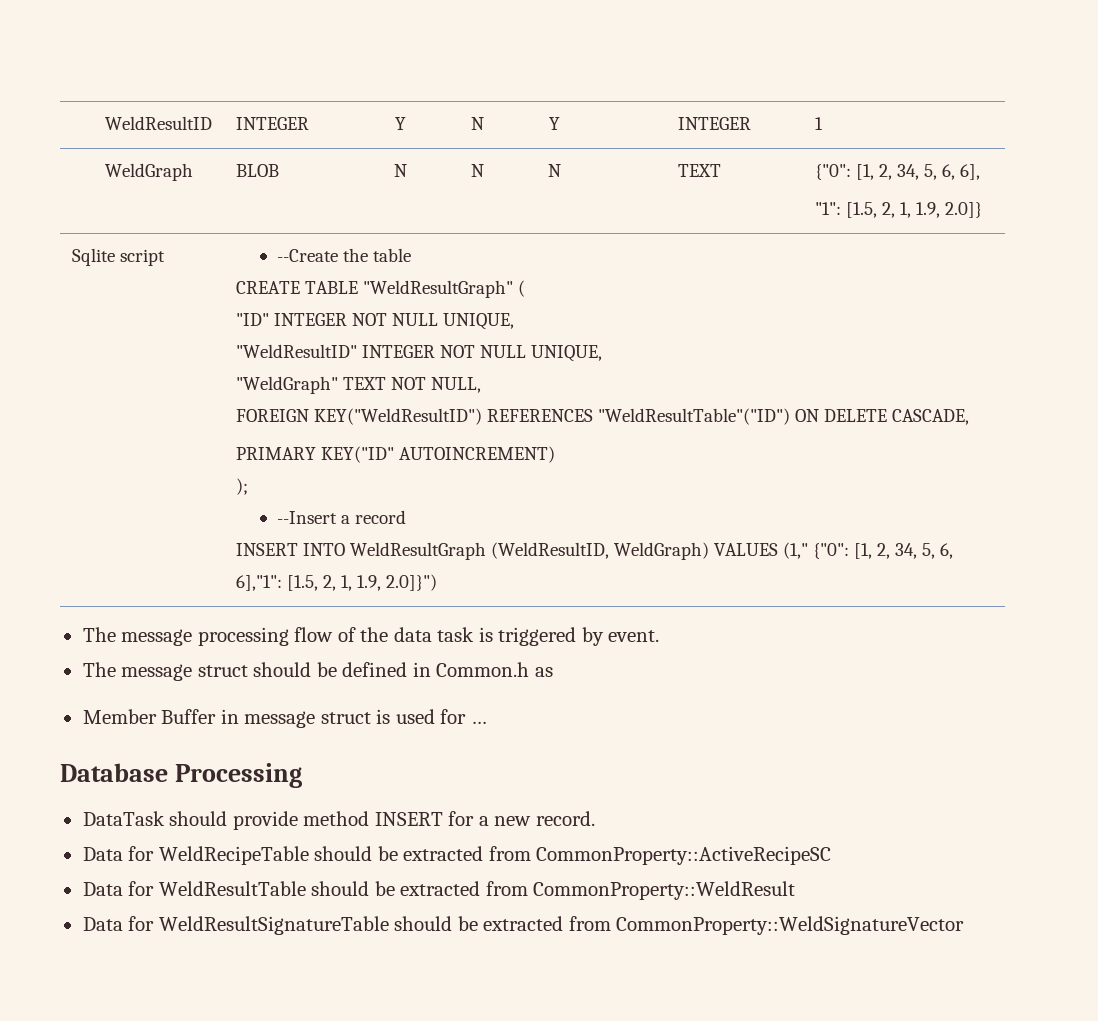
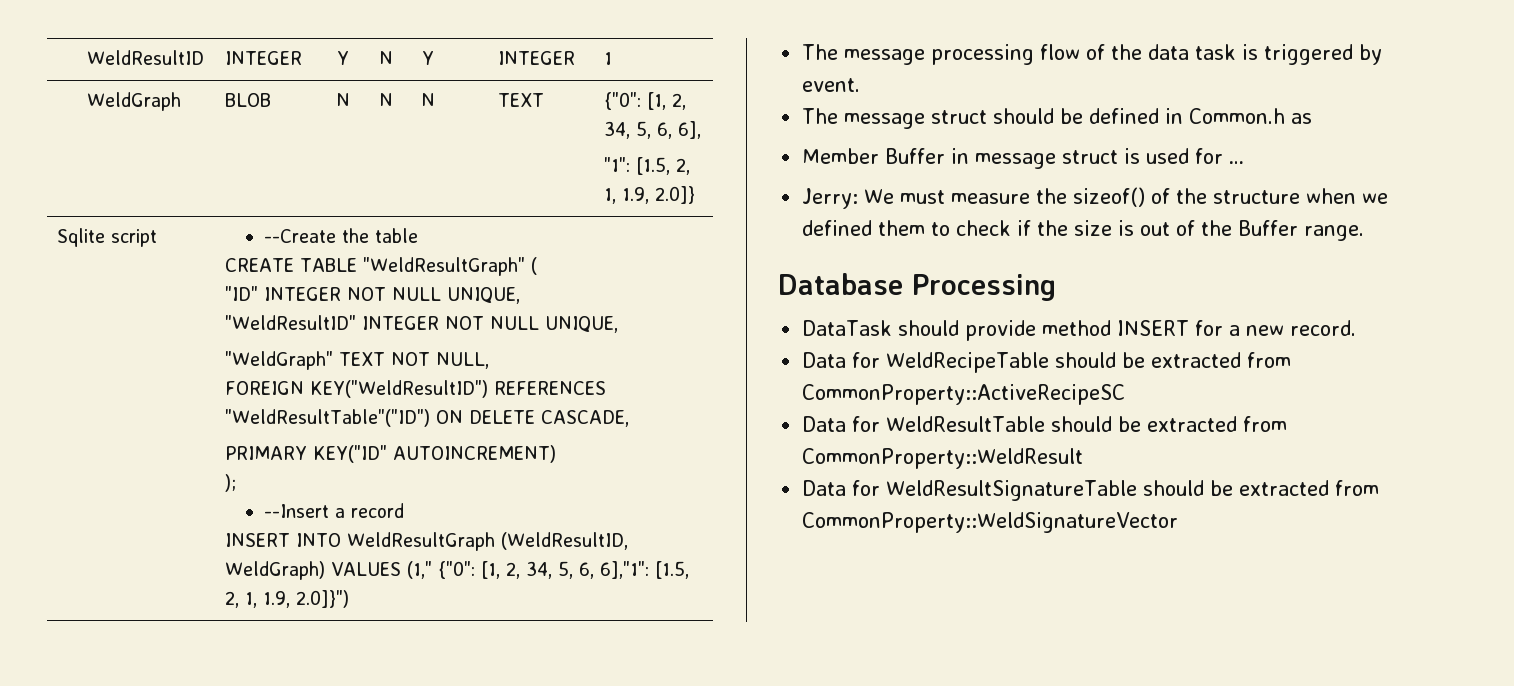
(487, 722) none -> [802,187,1389,209] [802,220,1365,241] // Jerry: We must measure the sizeof() of the structure when we defined them to check if the size is out of the Buffer range.

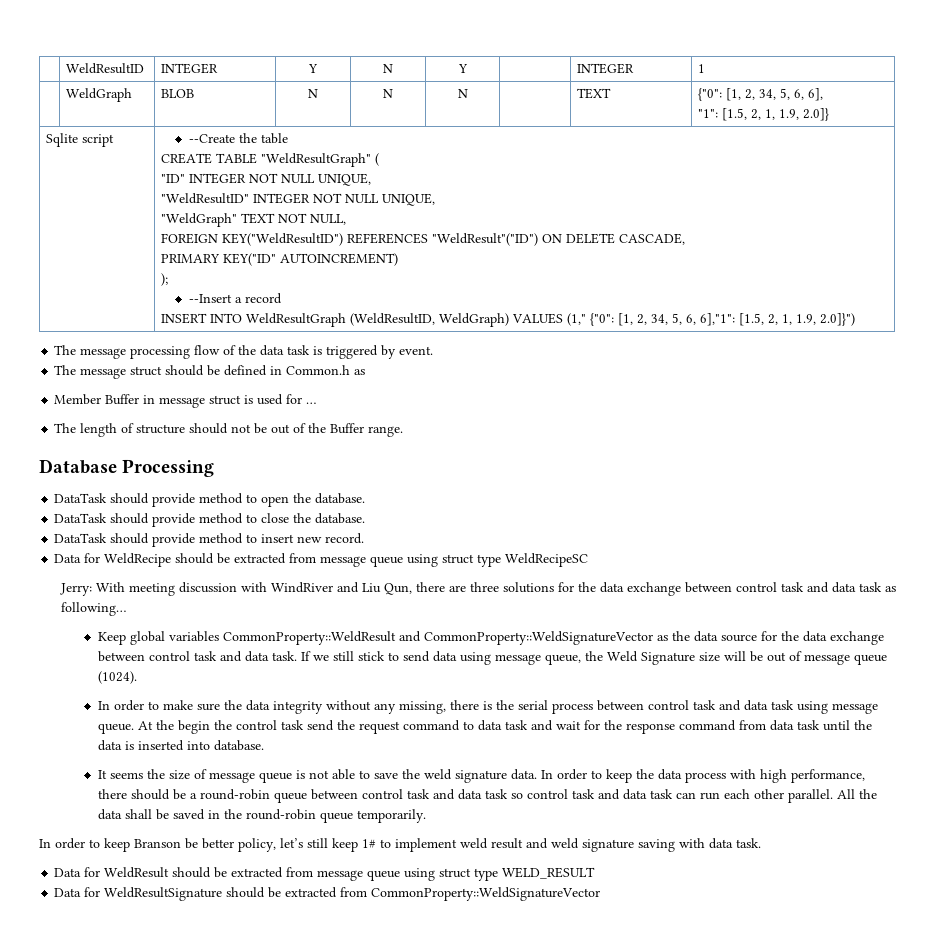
[224,409,430,427] "WeldResultTable"("ID") -> [431,233,538,246] "WeldResult"("ID")
[802,187,1389,209] [802,220,1135,236] Jerry: We must measure the sizeof() of the structure when we defined them to check if the size is -> [54,423,268,437] The length of structure should not be
[1117,320,1241,336] INSERT for a -> [246,493,366,507] [54,513,366,527] [54,533,295,547] to open the database. // DataTask should provide method to close the database. // DataTask should provide method to insert
[886,352,1292,373] [802,384,1126,405] [802,416,1288,432] [802,448,1084,469] [802,480,1138,501] WeldRecipeTable should be extracted from CommonProperty::ActiveRecipeSC // Data for WeldResultTable should be extracted from CommonProperty::WeldResult // Data for WeldResultSignatureTable -> [104,553,589,567] [59,582,896,596] [60,602,126,616] [97,631,884,645] [97,651,887,665] [97,671,137,684] [97,700,878,714] [97,720,872,734] [97,740,264,751] [97,769,865,783] [97,789,877,803] [97,809,426,823] [39,838,761,852] [54,867,596,881] [54,887,223,901] WeldRecipe should be extracted from message queue using struct type WeldRecipeSC // Jerry: With meeting discussion with WindRiver and Liu Qun, there are three solutions for the data exchange between control task and data task as following… // Keep global variables CommonProperty::WeldResult and CommonProperty::WeldSignatureVector as the data source for the data exchange between control task and data task. If we still stick to send data using message queue, the Weld Signature size will be out of message queue (1024). // In order to make sure the data integrity without any missing, there is the serial process between control task and data task using message queue. At the begin the control task send the request command to data task and wait for the response command from data task until the data is inserted into database. // It seems the size of message queue is not able to save the weld signature data. In order to keep the data process with high performance, there should be a round-robin queue between control task and data task so control task and data task can run each other parallel. All the data shall be saved in the round-robin queue temporarily. // In order to keep Branson be better policy, let’s still keep 1# to implement weld result and weld signature saving with data task. // Data for WeldResult should be extracted from message queue using struct type WELD_RESULT // Data for WeldResultSignature

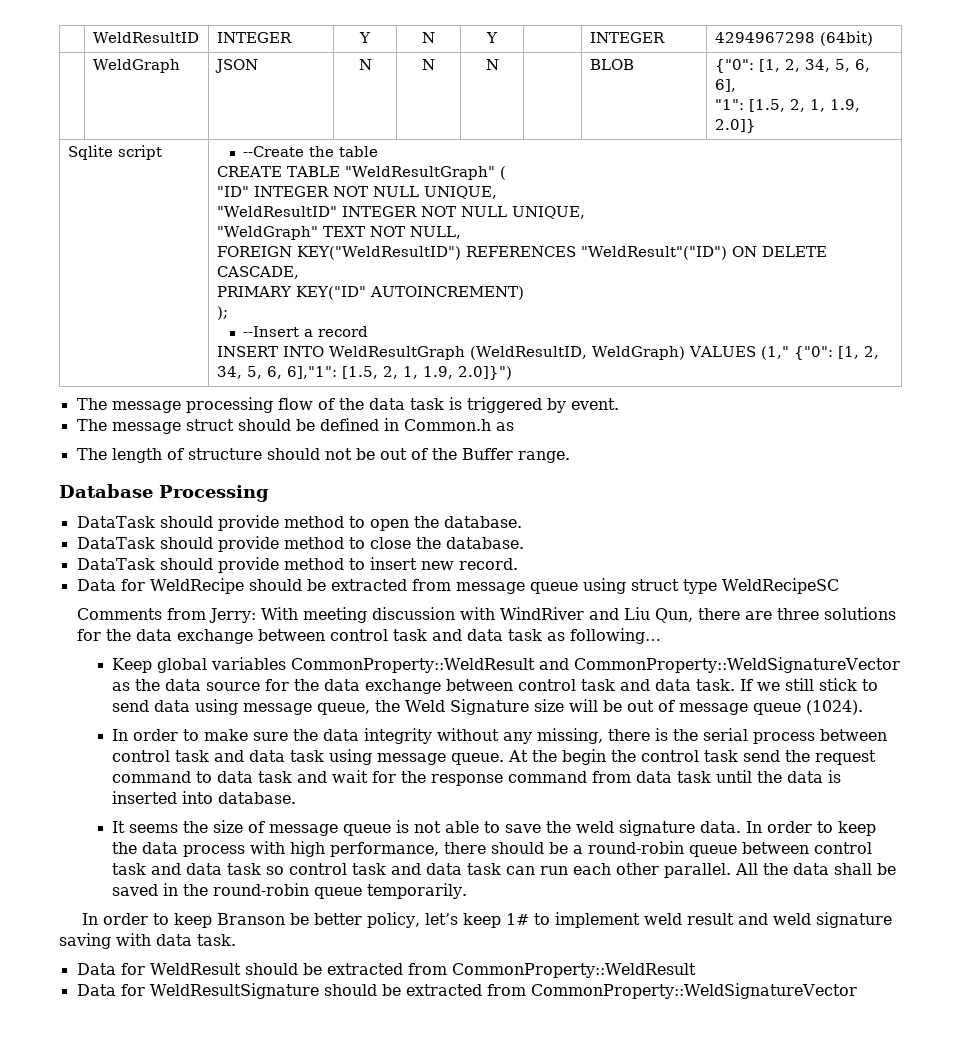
[697,64,705,73] 1 -> [714,31,873,46] 4294967298 (64bit)
[160,89,194,98] BLOB -> [214,59,258,73] JSON
[576,88,611,99] TEXT -> [589,59,634,70] BLOB
[54,394,317,408] // Member Buffer in message struct is used for … -> (514, 426) none
(589, 560) none -> [76,608,206,620] Comments from
[307,838,328,848] still -> (458, 919) none
[317,867,596,881] message queue using struct type WELD_RESULT -> [451,963,696,978] CommonProperty::WeldResult

